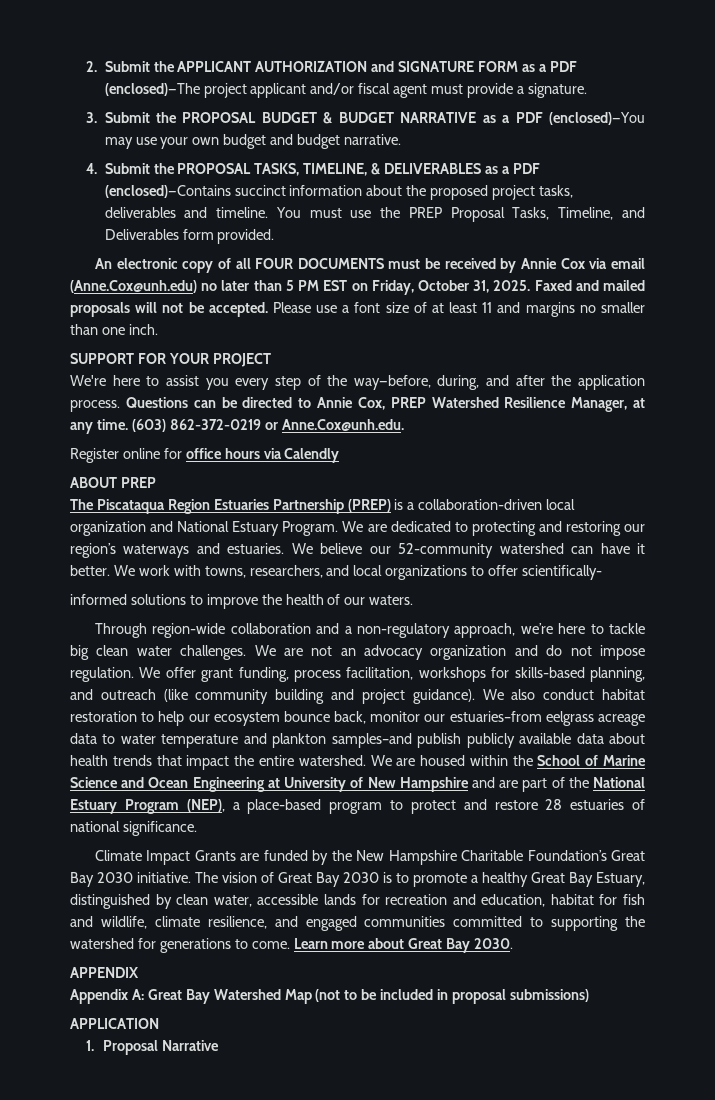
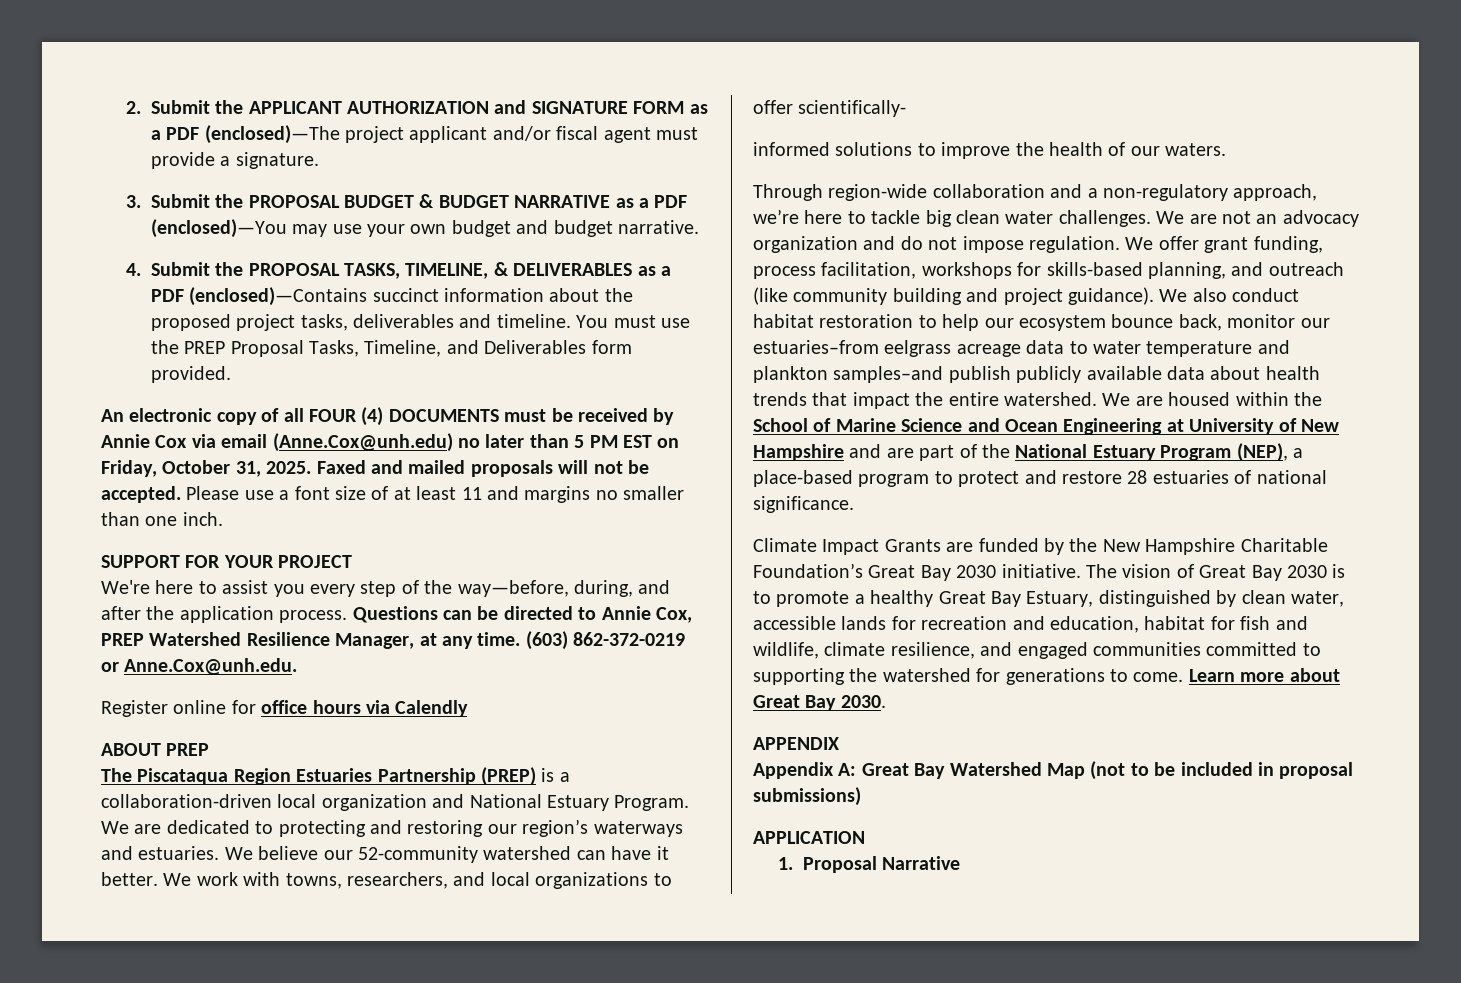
(294, 263) none -> [361,407,384,426] (4)

